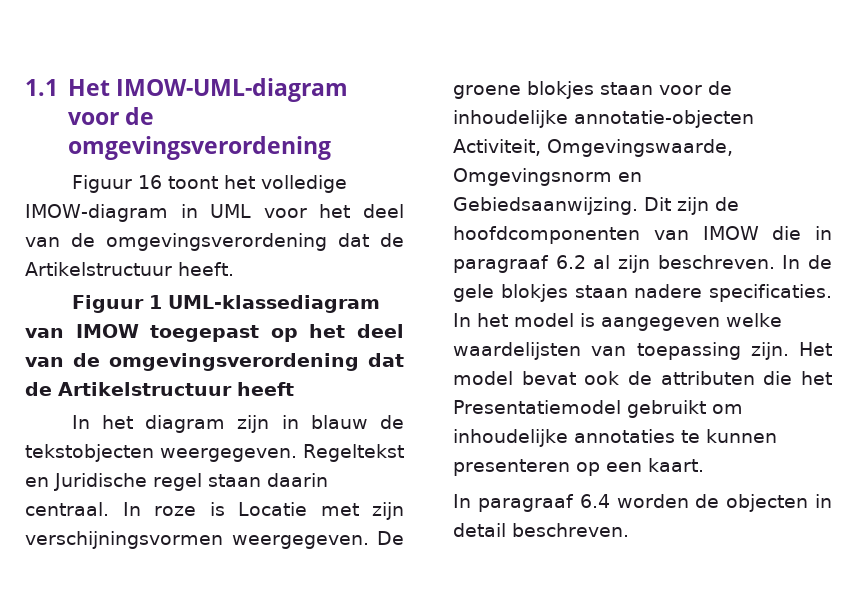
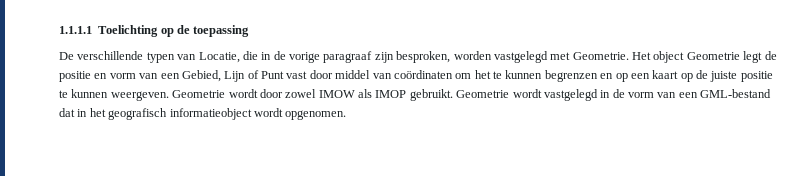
[25,78,348,102] [67,107,154,125] [67,136,331,160] [71,175,347,193] [25,204,404,222] [25,233,404,251] [25,262,234,276] [71,295,380,313] [25,324,404,342] [25,353,404,371] [25,382,294,396] [71,415,405,433] [25,444,405,462] [25,473,328,491] [25,502,404,520] [25,531,404,549] [453,81,732,99] [453,110,754,128] [453,139,733,157] [453,168,642,186] [453,197,739,215] [453,226,832,244] [453,255,832,273] [453,284,832,302] [453,313,782,331] [453,342,832,360] [453,371,832,385] [453,400,743,418] [453,429,777,447] [453,458,704,476] [453,494,832,512] [453,523,629,537] 1.1 Het IMOW-UML-diagram voor de omgevingsverordening // Figuur 16 toont het volledige IMOW-diagram in UML voor het deel van de omgevingsverordening dat de Artikelstructuur heeft. // Figuur 1 UML-klassediagram van IMOW toegepast op het deel van de omgevingsverordening dat de Artikelstructuur heeft // In het diagram zijn in blauw de tekstobjecten weergegeven. Regeltekst en Juridische regel staan daarin centraal. In roze is Locatie met zijn verschijningsvormen weergegeven. De groene blokjes staan voor de inhoudelijke annotatie-objecten Activiteit, Omgevingswaarde, Omgevingsnorm en Gebiedsaanwijzing. Dit zijn de hoofdcomponenten van IMOW die in paragraaf 6.2 al zijn beschreven. In de gele blokjes staan nadere specificaties. In het model is aangegeven welke waardelijsten van toepassing zijn. Het model bevat ook de attributen die het Presentatiemodel gebruikt om inhoudelijke annotaties te kunnen presenteren op een kaart. // In paragraaf 6.4 worden de objecten in detail beschreven. -> [59,25,250,37] [59,51,777,63] [59,70,773,82] [59,89,772,101] [59,108,347,120] 1.1.1.1 Toelichting op de toepassing // De verschillende typen van Locatie, die in de vorige paragraaf zijn besproken, worden vastgelegd met Geometrie. Het object Geometrie legt de positie en vorm van een Gebied, Lijn of Punt vast door middel van coördinaten om het te kunnen begrenzen en op een kaart op de juiste positie te kunnen weergeven. Geometrie wordt door zowel IMOW als IMOP gebruikt. Geometrie wordt vastgelegd in de vorm van een GML-bestand dat in het geografisch informatieobject wordt opgenomen.

